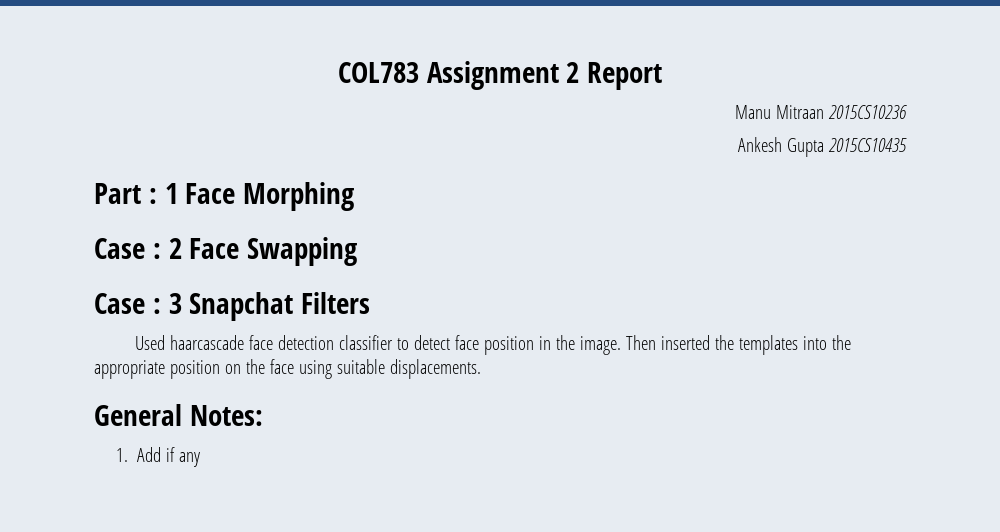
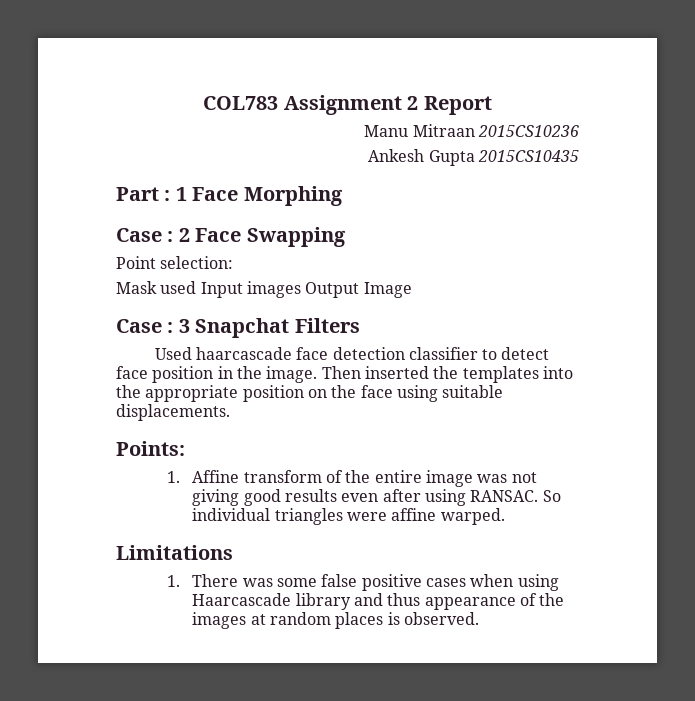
(358, 251) none -> [116,256,234,269] [116,281,412,298] // Point selection: // Mask used Input images Output Image
[94,404,263,426] [115,447,201,467] General Notes: // 1. Add if any -> [116,441,185,456] [166,470,537,487] [192,489,561,506] [192,508,505,525] [116,545,233,560] [166,574,559,591] [192,593,565,610] [192,612,479,629] Points: // 1. Affine transform of the entire image was not giving good results even after using RANSAC. So individual triangles were affine warped. // Limitations // 1. There was some false positive cases when using Haarcascade library and thus appearance of the images at random places is observed.

